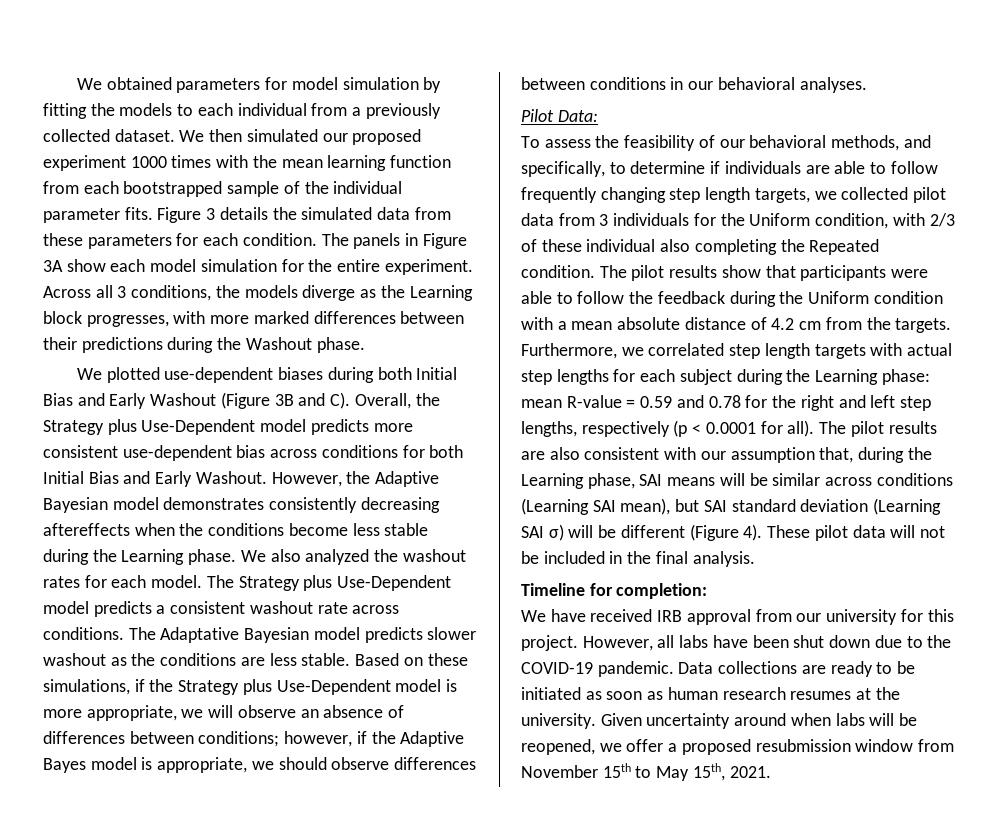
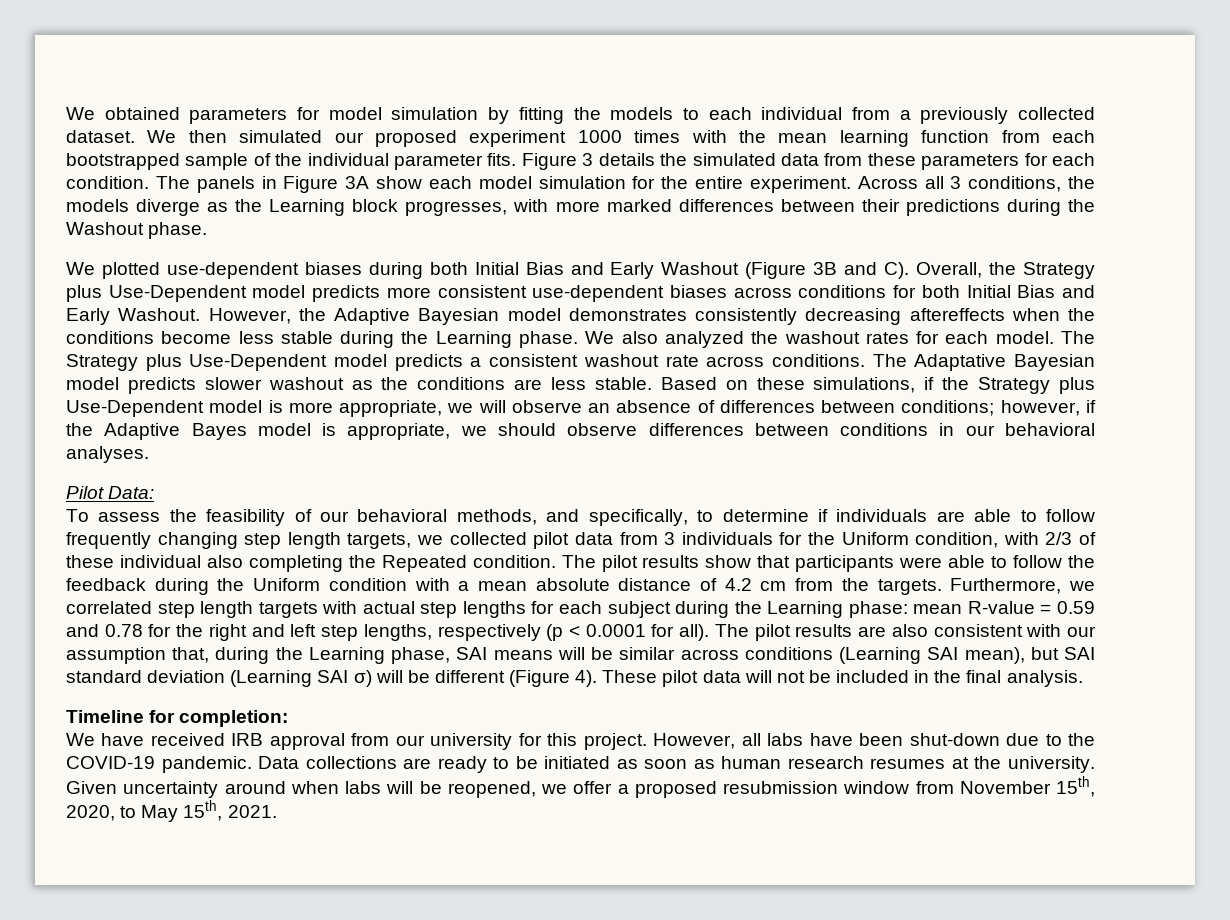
[236,445,266,458] bias -> [670,285,727,298] biases
[793,635,871,648] shut down -> [909,733,1000,746] shut-down
[602,763,631,778] 15th -> [1056,776,1095,797] [66,805,115,821] 15th, 2020,

